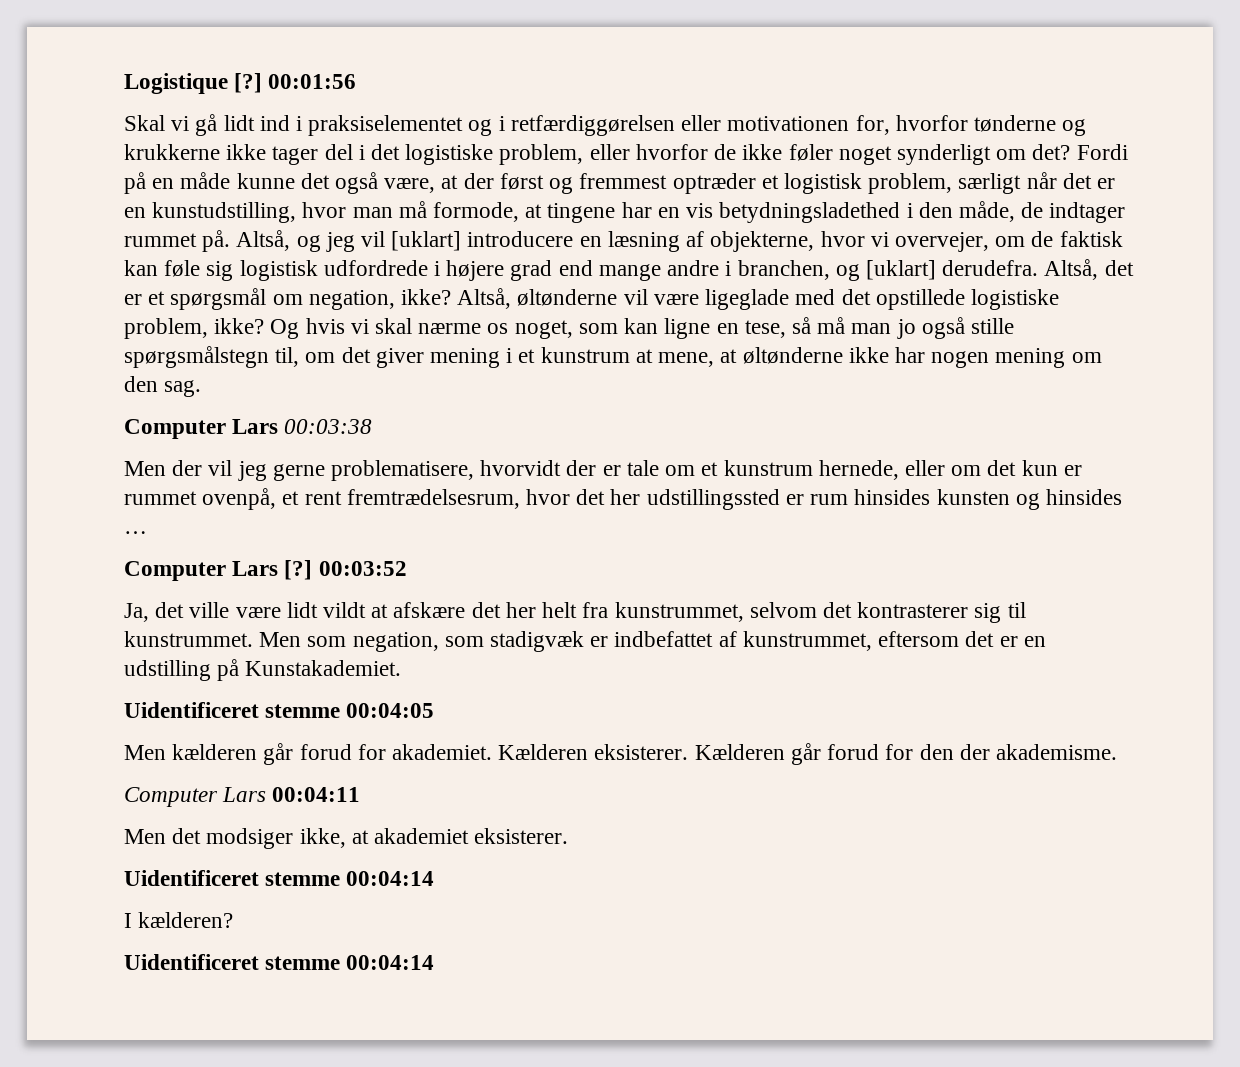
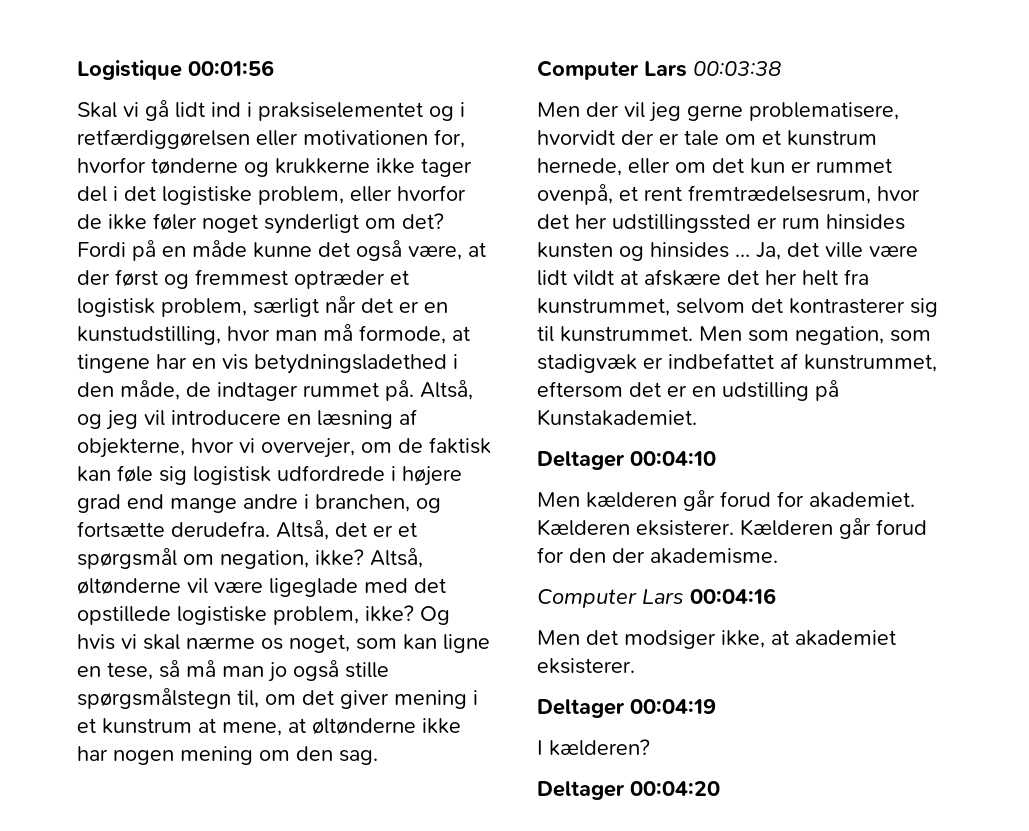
[234,73,263,93] [?] -> (182, 70) none
[391,231,462,251] [uklart] -> (165, 418) none
[865,260,936,280] [uklart] -> [77,521,165,538] fortsætte
[124,560,407,581] // Computer Lars [?] 00:03:52 // -> (750, 255) none
[124,702,435,718] Uidentificeret stemme 00:04:05 -> [537,451,716,470] Deltager 00:04:10
[272,787,361,802] 00:04:11 -> [690,588,776,604] 00:04:16
[124,870,435,886] Uidentificeret stemme 00:04:14 -> [537,699,716,718] Deltager 00:04:19
[124,954,435,970] Uidentificeret stemme 00:04:14 -> [537,781,720,800] Deltager 00:04:20

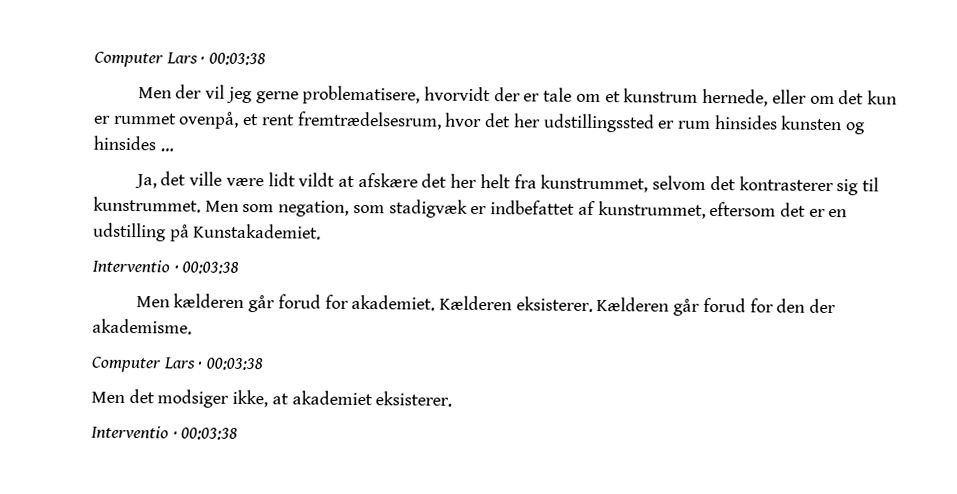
[77,60,274,80] [77,100,465,121] [77,129,465,149] [77,157,472,177] [77,185,466,205] [77,213,444,234] [77,240,486,261] [77,269,409,289] [77,296,448,317] [77,324,470,345] [77,354,458,374] [77,380,473,401] [77,409,417,430] [77,437,491,458] [77,465,462,486] [77,494,441,513] [77,520,417,540] [77,548,423,569] [77,578,446,597] [77,605,450,625] [77,634,490,653] [77,660,389,682] [77,688,478,709] [77,718,461,736] [77,746,378,765] [537,60,687,80] Logistique 00:01:56 // Skal vi gå lidt ind i praksiselementet og i retfærdiggørelsen eller motivationen for, hvorfor tønderne og krukkerne ikke tager del i det logistiske problem, eller hvorfor de ikke føler noget synderligt om det? Fordi på en måde kunne det også være, at der først og fremmest optræder et logistisk problem, særligt når det er en kunstudstilling, hvor man må formode, at tingene har en vis betydningsladethed i den måde, de indtager rummet på. Altså, og jeg vil introducere en læsning af objekterne, hvor vi overvejer, om de faktisk kan føle sig logistisk udfordrede i højere grad end mange andre i branchen, og fortsætte derudefra. Altså, det er et spørgsmål om negation, ikke? Altså, øltønderne vil være ligeglade med det opstillede logistiske problem, ikke? Og hvis vi skal nærme os noget, som kan ligne en tese, så må man jo også stille spørgsmålstegn til, om det giver mening i et kunstrum at mene, at øltønderne ikke har nogen mening om den sag. // Computer Lars -> [94,51,206,68] Computer Lars ·
(750, 255) none -> (174, 150) //
[537,451,716,470] Deltager 00:04:10 -> [92,259,240,274] Interventio · 00:03:38
[690,588,776,604] 00:04:16 -> [197,357,265,371] · 00:03:38
[537,699,716,718] [537,739,650,756] [537,781,720,800] Deltager 00:04:19 // I kælderen? // Deltager 00:04:20 -> [91,425,239,440] Interventio · 00:03:38

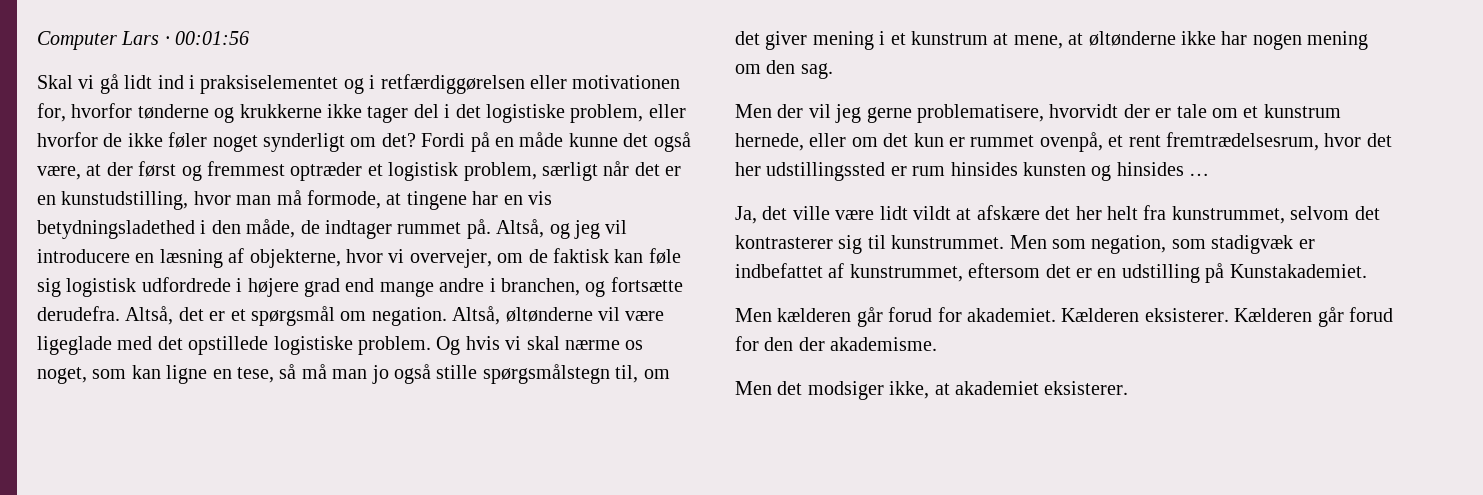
[94,51,267,68] Computer Lars · 00:03:38 -> [37,31,250,50] [37,74,681,94] [37,103,686,123] [37,132,691,152] [37,161,682,181] [37,190,552,210] [37,219,628,239] [37,248,681,268] [37,277,683,297] [37,306,665,326] [37,336,644,355] [37,364,670,384] [735,31,1369,50] [735,60,833,79] Computer Lars · 00:01:56 // Skal vi gå lidt ind i praksiselementet og i retfærdiggørelsen eller motivationen for, hvorfor tønderne og krukkerne ikke tager del i det logistiske problem, eller hvorfor de ikke føler noget synderligt om det? Fordi på en måde kunne det også være, at der først og fremmest optræder et logistisk problem, særligt når det er en kunstudstilling, hvor man må formode, at tingene har en vis betydningsladethed i den måde, de indtager rummet på. Altså, og jeg vil introducere en læsning af objekterne, hvor vi overvejer, om de faktisk kan føle sig logistisk udfordrede i højere grad end mange andre i branchen, og fortsætte derudefra. Altså, det er et spørgsmål om negation. Altså, øltønderne vil være ligeglade med det opstillede logistiske problem. Og hvis vi skal nærme os noget, som kan ligne en tese, så må man jo også stille spørgsmålstegn til, om det giver mening i et kunstrum at mene, at øltønderne ikke har nogen mening om den sag.
[92,259,240,274] // Interventio · 00:03:38 -> (1367, 271) none
[91,356,265,373] // Computer Lars · 00:03:38 -> (938, 344) none
[91,425,239,440] // Interventio · 00:03:38 -> (1129, 388) none

